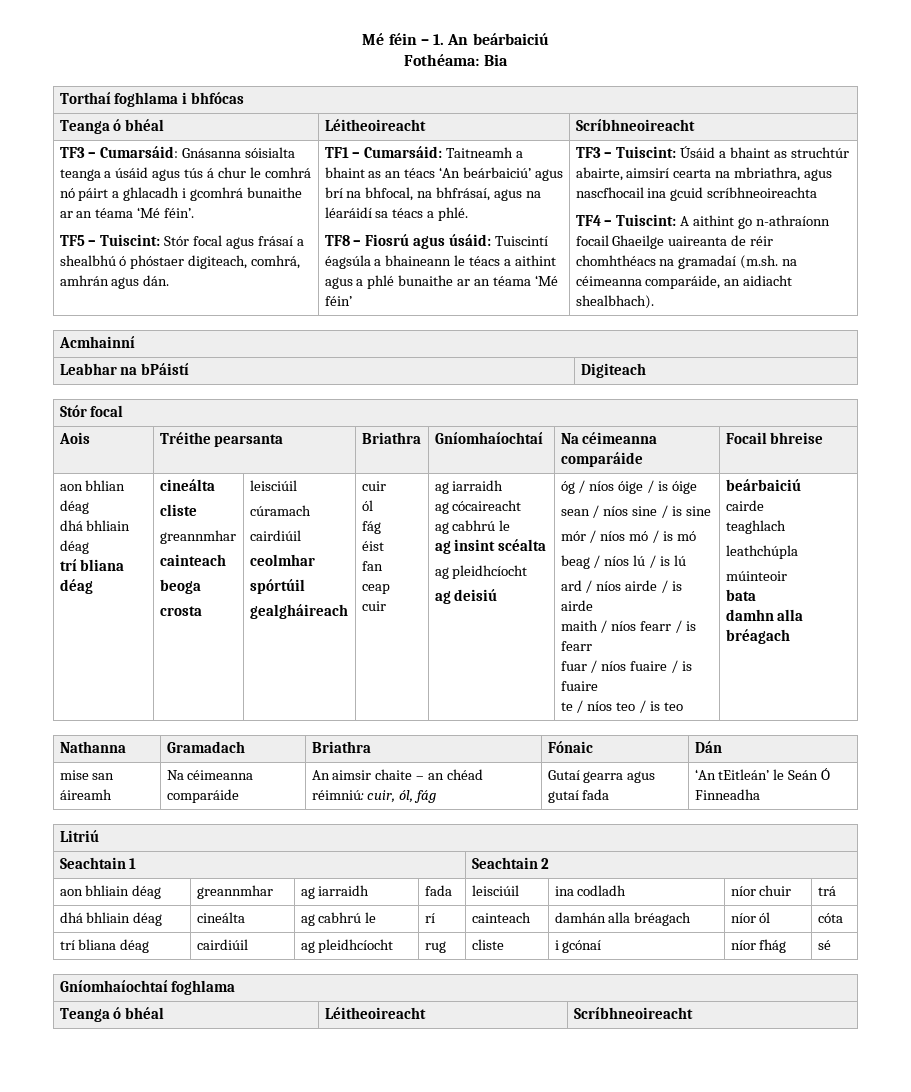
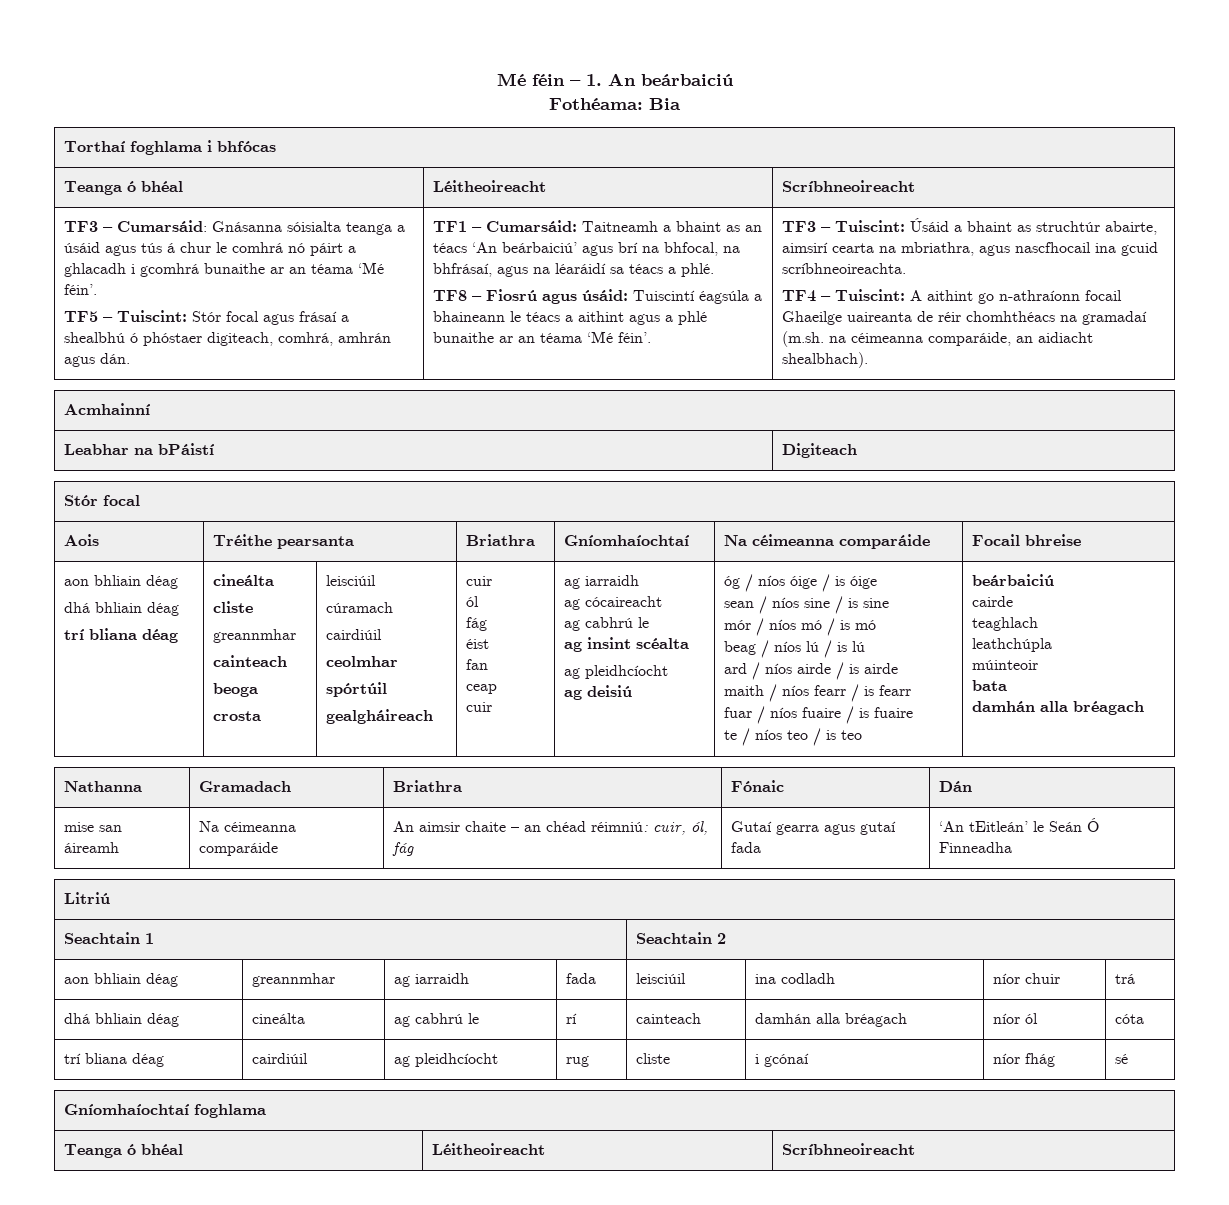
[324,296,352,306] féin’ -> [618,332,652,343] féin’.
[707,187,818,198] scríbhneoireachta -> [782,263,907,274] scríbhneoireachta.
[85,480,126,491] bhlian -> [94,575,142,586] bhliain
[725,609,774,621] damhn -> [972,701,1036,712] damhán

